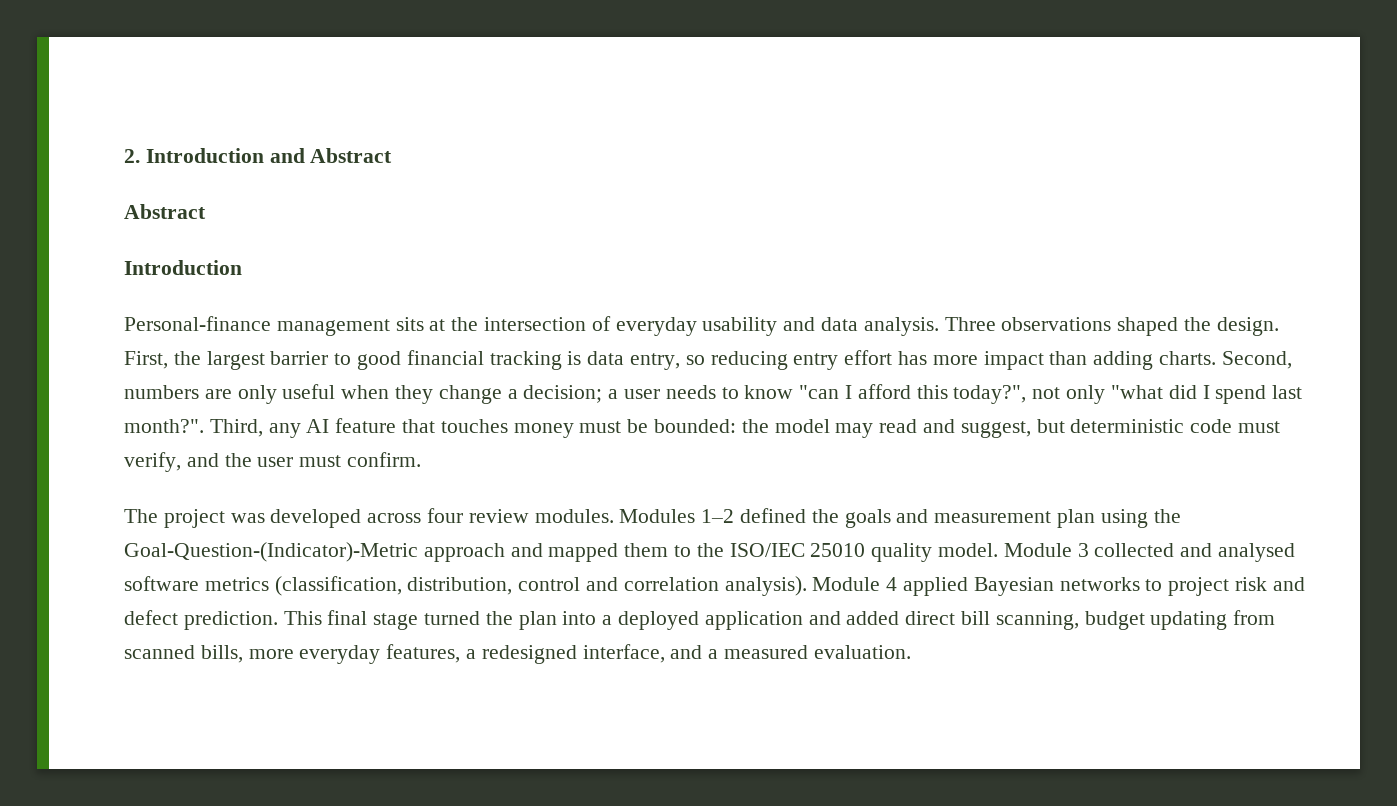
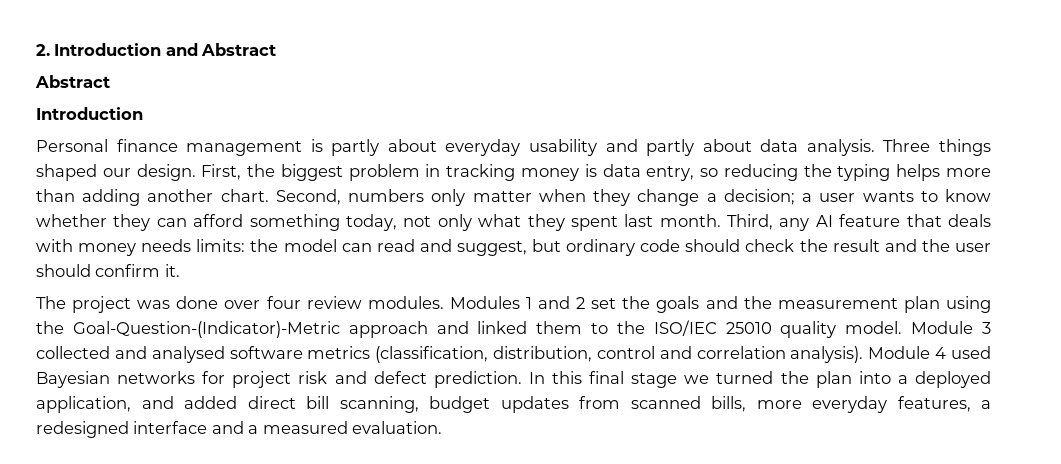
[124,316,611,336] Personal-finance management sits at the intersection of -> [36,139,437,156] Personal finance management is partly about
(816, 324) none -> [646,139,752,156] partly about
[1001,317,1279,336] [124,350,562,370] observations shaped the design. First, the largest barrier to good financial tracking -> [938,139,991,156] [36,164,579,181] things shaped our design. First, the biggest problem in tracking money
[793,350,1292,370] [124,384,336,404] entry effort has more impact than adding charts. Second, numbers are only useful -> [803,164,992,181] [36,189,532,206] the typing helps more than adding another chart. Second, numbers only matter
[665,385,716,399] needs -> [862,191,914,202] wants
[799,384,1303,404] [124,419,204,433] "can I afford this today?", not only "what did I spend last month?". -> [36,214,721,231] whether they can afford something today, not only what they spent last month.
[440,419,737,438] touches money must be bounded: -> [948,214,992,227] [36,239,246,256] deals with money needs limits:
[835,423,874,438] may -> [341,243,372,252] can
[1070,419,1281,433] [124,452,422,472] deterministic code must verify, and the user must confirm. -> [566,239,991,256] [36,264,180,277] ordinary code should check the result and the user should confirm it.
[270,509,422,528] developed across -> [176,296,261,309] done over
[701,508,807,523] 1–2 defined -> [525,296,617,309] 1 and 2 set
(929, 516) none -> [743,296,772,309] the
[548,543,619,562] mapped -> [477,321,528,334] linked
[903,577,969,596] applied -> [950,346,991,359] used
[1145,579,1163,591] to -> [202,371,226,384] for
[283,611,322,625] This -> [528,371,582,384] In this
(419, 621) none -> [684,375,710,384] we
[704,611,803,630] application -> [36,396,131,413] application,
[1150,611,1228,630] updating -> [500,396,569,413] updates
[582,644,665,663] interface, -> [133,421,208,434] interface

